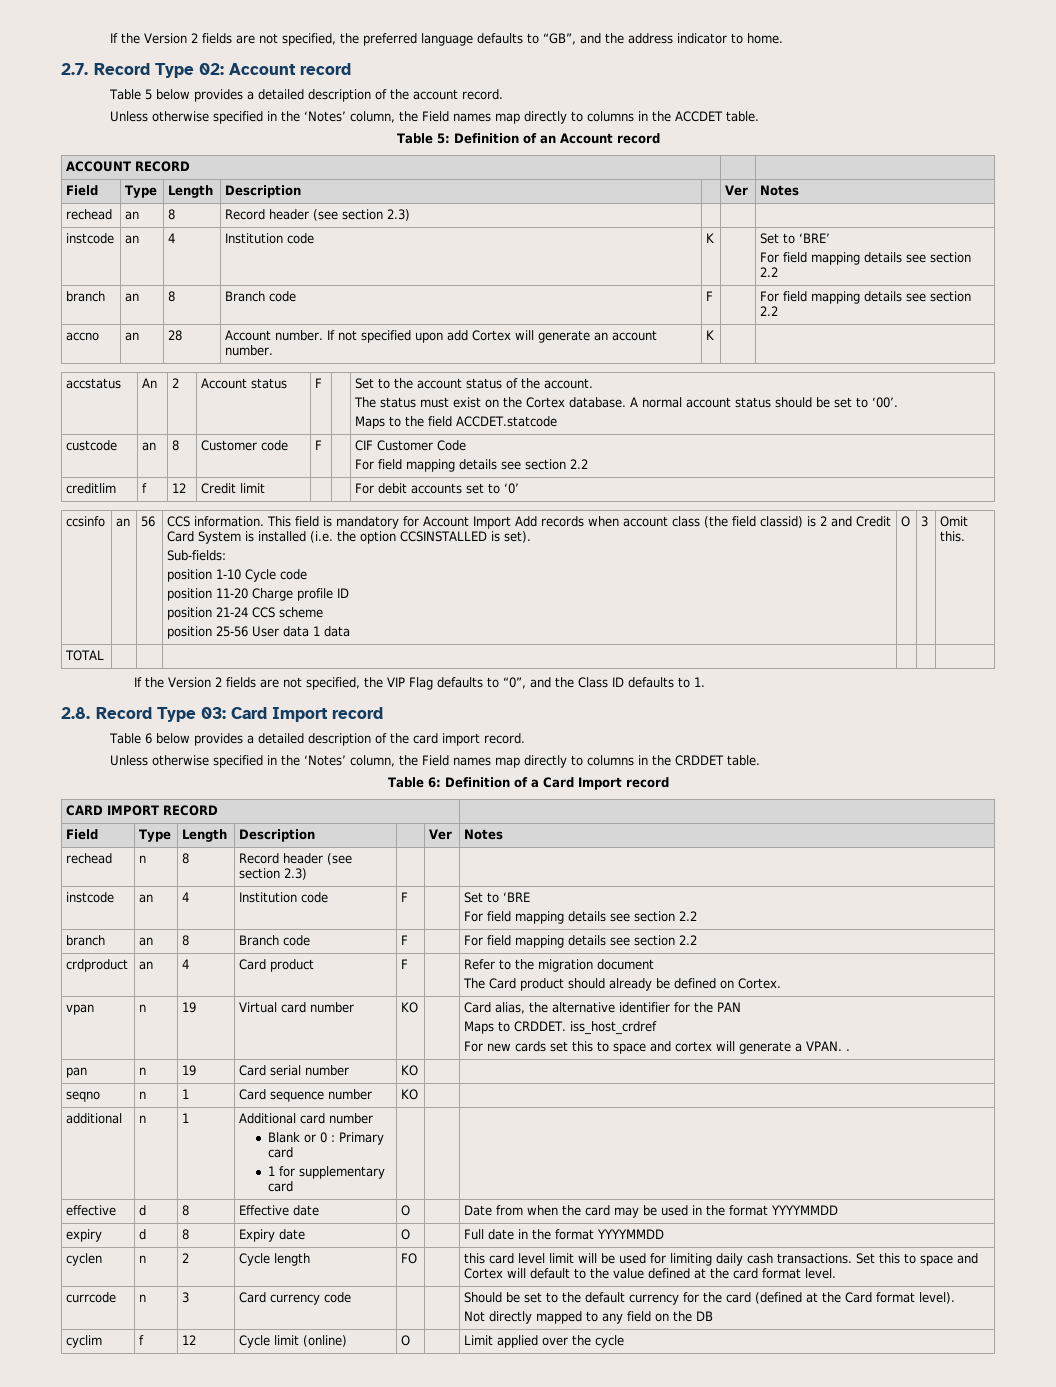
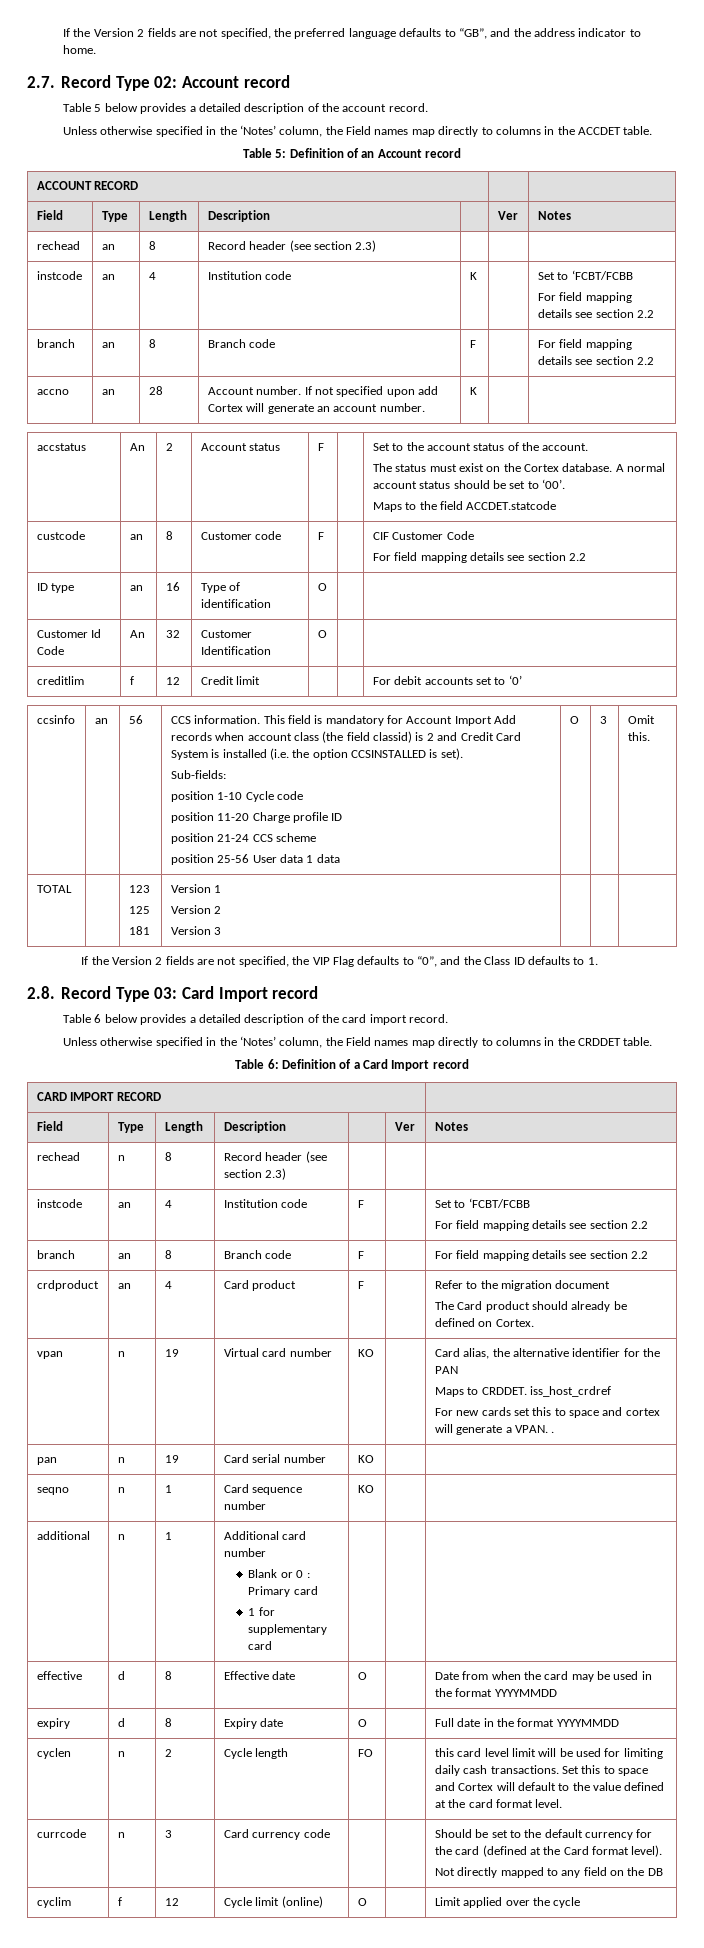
[799,233,831,243] ‘BRE’ -> [571,270,633,280] ‘FCBT/FCBB
(589, 464) none -> [36,583,75,593] [129,585,143,591] [165,582,180,591] [200,582,241,593] [200,599,271,608] [317,583,327,591] [36,629,102,638] [36,646,64,655] [129,630,145,638] [165,630,180,638] [200,630,252,638] [200,646,271,655] [317,630,327,638] // ID type | an | 16 | Type of identification | O | | // Customer Id Code | An | 32 | Customer Identification | O | |
(105, 655) | -> [128,885,150,893] [128,906,150,914] [128,926,150,935] [170,884,222,893] [170,905,222,914] [170,926,222,935] 123 // 125 // 181 | Version 1 // Version 2 // Version 3
[503,892,531,902] ‘BRE -> [468,1198,530,1208] ‘FCBT/FCBB

